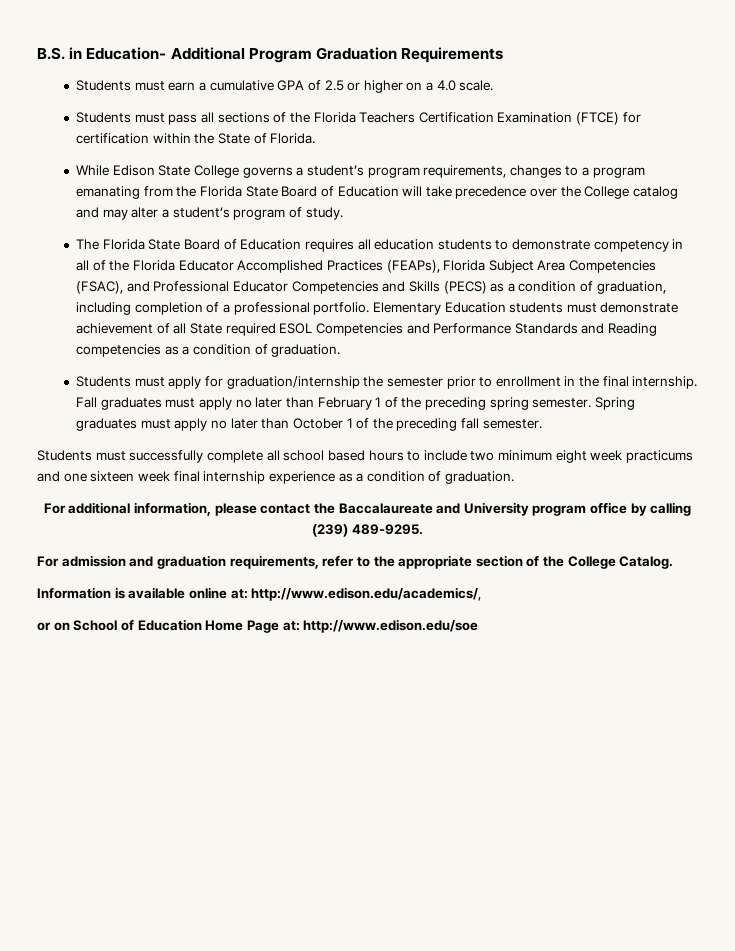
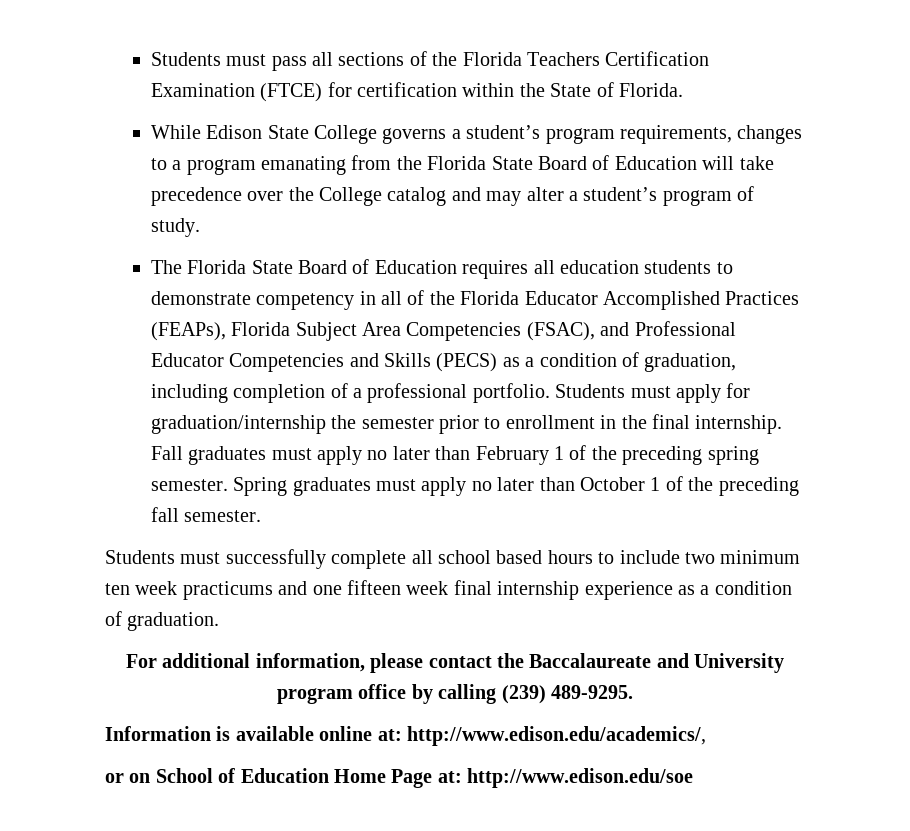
[37,47,504,63] [76,80,494,93] B.S. in Education- Additional Program Graduation Requirements // Students must earn a cumulative GPA of 2.5 or higher on a 4.0 scale. // -> (150, 59) none
[372,302,679,315] [76,323,658,336] [76,344,341,357] Elementary Education students must demonstrate achievement of all State required ESOL Competencies and Performance Standards and Reading competencies as a condition of graduation. // -> (550, 393) none
[555,450,587,463] eight -> [105,583,130,595] ten
[90,471,135,482] sixteen -> [347,580,401,595] fifteen
[37,555,674,569] // For admission and graduation requirements, refer to the appropriate section of the College Catalog. -> (633, 692) none

